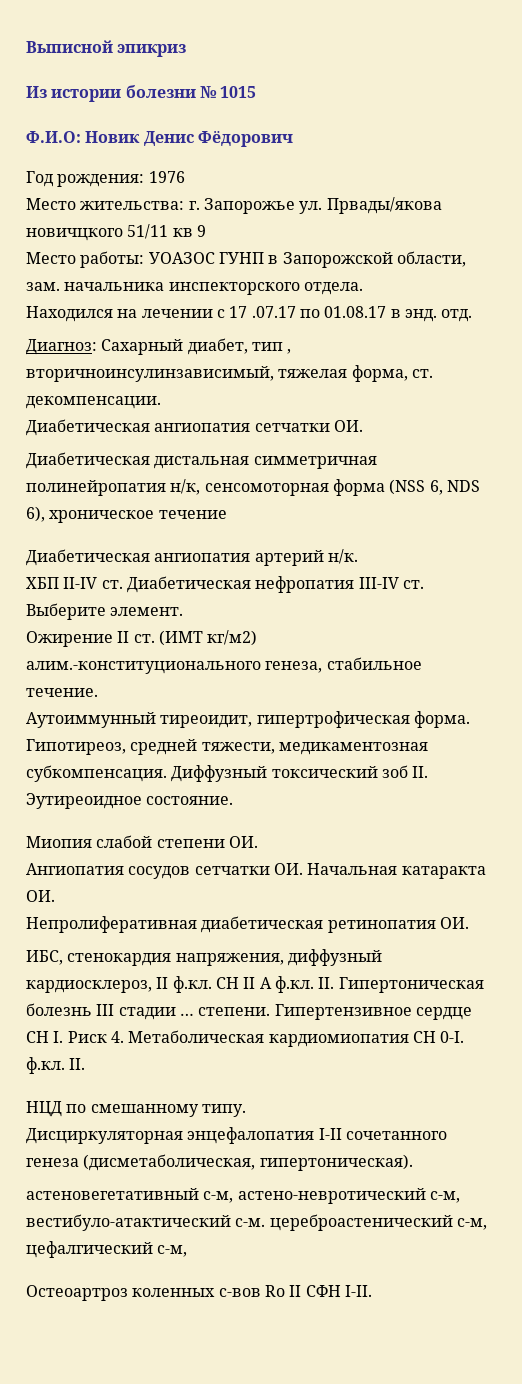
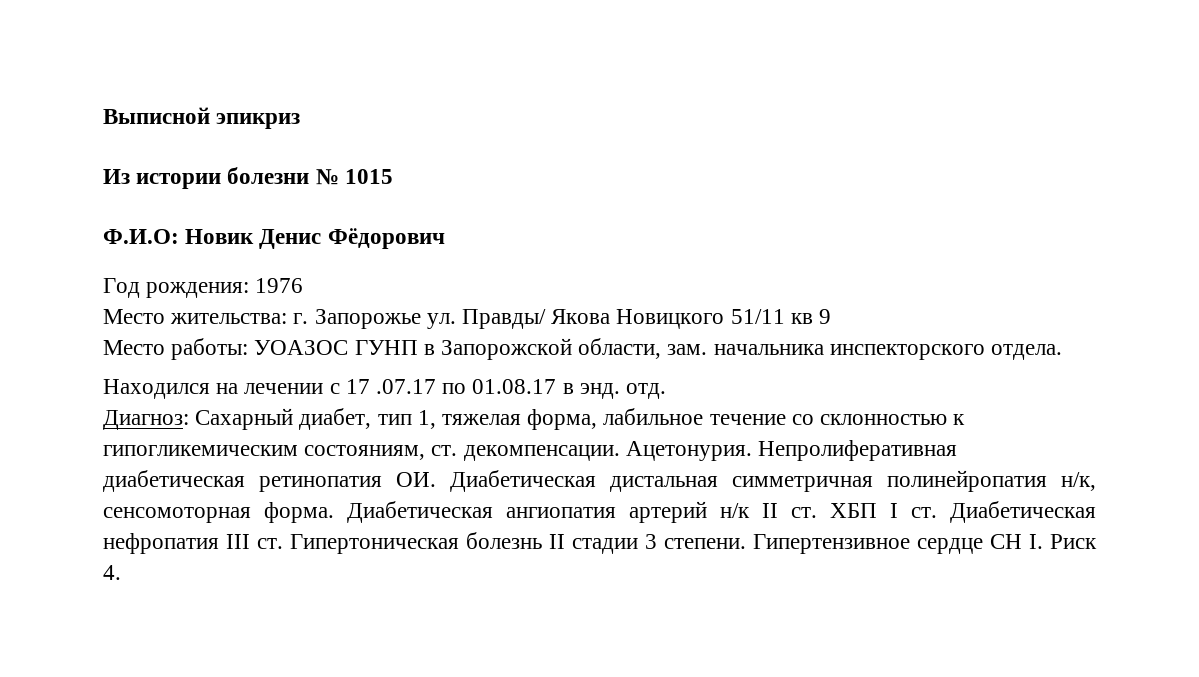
[326,197,442,214] [26,228,123,241] Првады/якова новичцкого -> [462,309,725,329] Правды/ Якова Новицкого
[287,349,292,354] [26,365,433,382] [26,396,161,409] [26,419,363,436] , вторичноинсулинзависимый, тяжелая форма, ст. декомпенсации. // Диабетическая ангиопатия сетчатки ОИ. // -> [417,408,966,430] [103,440,958,461] [103,470,436,492] 1, тяжелая форма, лабильное течение со склонностью к гипогликемическим состояниям, ст. декомпенсации. Ацетонурия. Непролиферативная диабетическая ретинопатия ОИ.
[332,479,480,496] [26,506,227,523] [26,549,358,566] [26,576,424,593] [26,603,184,620] [26,630,258,647] [26,657,422,674] [26,688,98,697] [26,711,470,728] [26,739,428,755] [26,765,429,782] [26,793,234,809] [26,835,258,848] [26,863,486,879] [26,890,55,902] [26,916,469,933] [26,949,382,966] [26,976,484,993] [26,1003,194,1020] форма (NSS 6, NDS 6), хроническое течение // Диабетическая ангиопатия артерий н/к. // ХБП II-IV ст. Диабетическая нефропатия III-IV ст. Выберите элемент. // Ожирение II ст. (ИМТ кг/м2) алим.-конституционального генеза, стабильное течение. // Аутоиммунный тиреоидит, гипертрофическая форма. Гипотиреоз, средней тяжести, медикаментозная субкомпенсация. Диффузный токсический зоб II. Эутиреоидное состояние. // Миопия слабой степени ОИ. // Ангиопатия сосудов сетчатки ОИ. Начальная катаракта ОИ. // Непролиферативная диабетическая ретинопатия ОИ. // ИБС, стенокардия напряжения, диффузный кардиосклероз, II ф.кл. СН II А ф.кл. II. Гипертоническая болезнь III стадии … -> [264,501,1096,523] [103,532,657,554] форма. Диабетическая ангиопатия артерий н/к II ст. ХБП I ст. Диабетическая нефропатия III ст. Гипертоническая болезнь II стадии 3
[128,1030,465,1047] [26,1057,86,1074] [26,1101,246,1117] [26,1127,447,1144] [26,1154,413,1171] [26,1188,460,1204] [26,1214,487,1231] [26,1241,188,1258] [26,1285,372,1301] Метаболическая кардиомиопатия СН 0-I. ф.кл. II. // НЦД по смешанному типу. // Дисциркуляторная энцефалопатия I-II сочетанного генеза (дисметаболическая, гипертоническая). // астеновегетативный с-м, астено-невротический с-м, вестибуло-атактический с-м. цереброастенический с-м, цефалгический с-м, // Остеоартроз коленных с-вов Rо II СФН I-II. -> (121, 572) none

